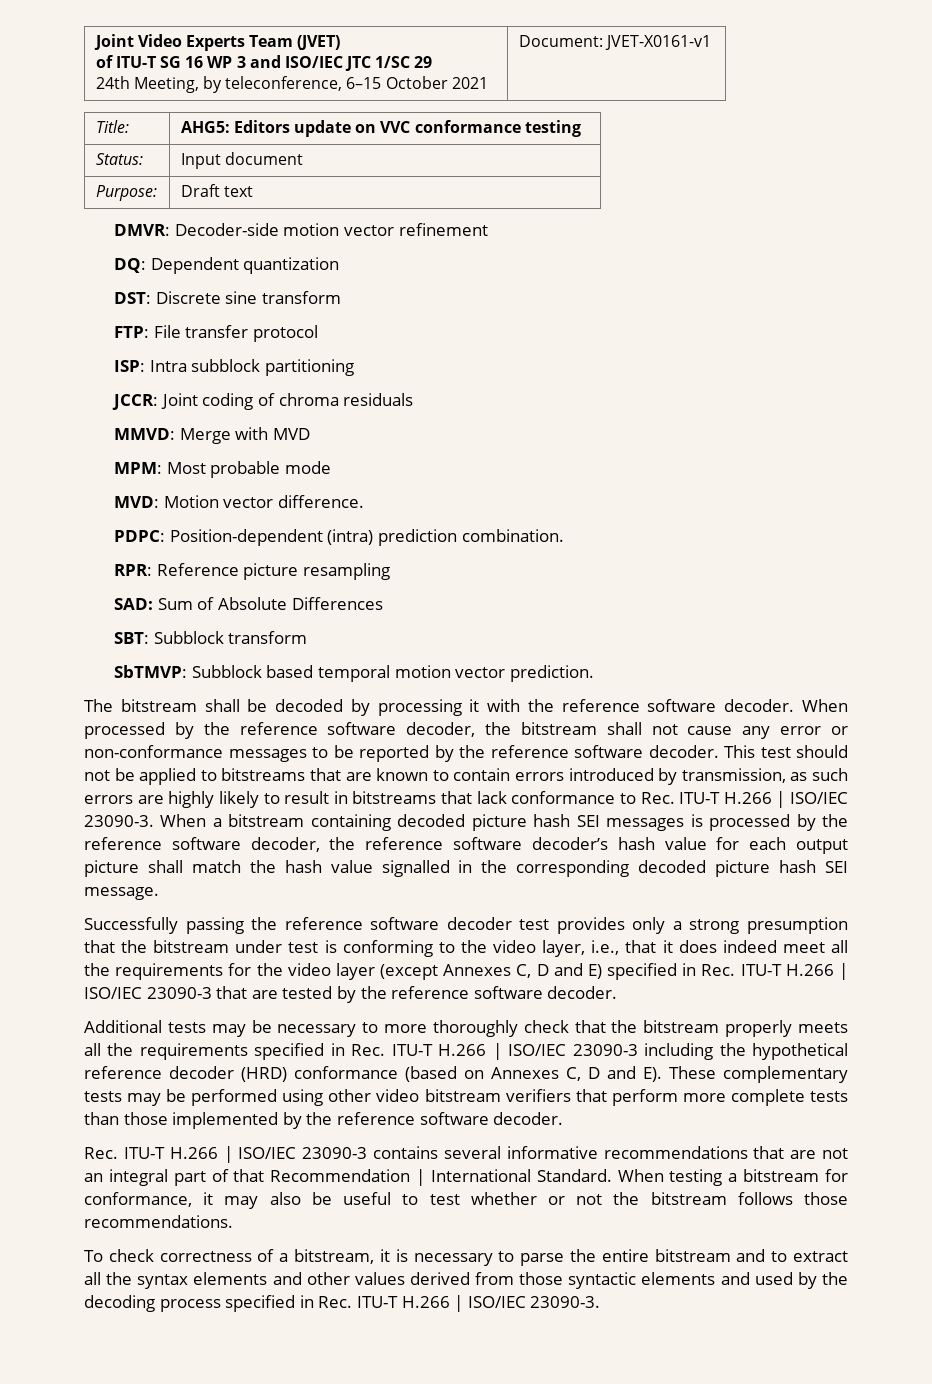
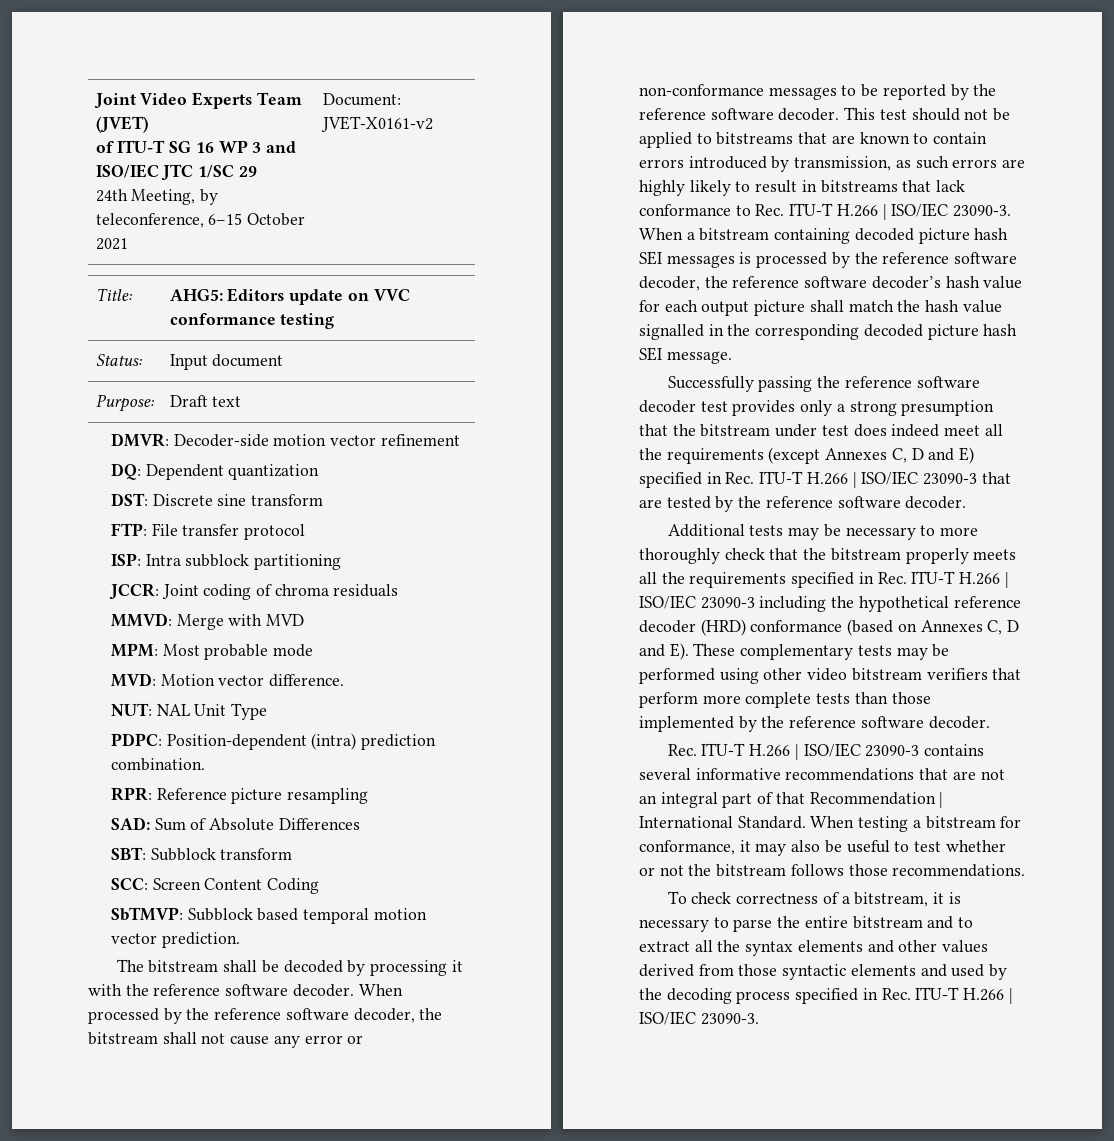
[604,35,711,50] JVET-X0161-v1 -> [320,116,433,132] JVET-X0161-v2
(364, 501) none -> [110,703,268,720] // NUT: NAL Unit Type
(308, 637) none -> [110,878,320,894] // SCC: Screen Content Coding
[324,940,673,957] is conforming to the video layer, i.e., that it -> (849, 430) none
[228,963,375,980] for the video layer -> (764, 456) none

